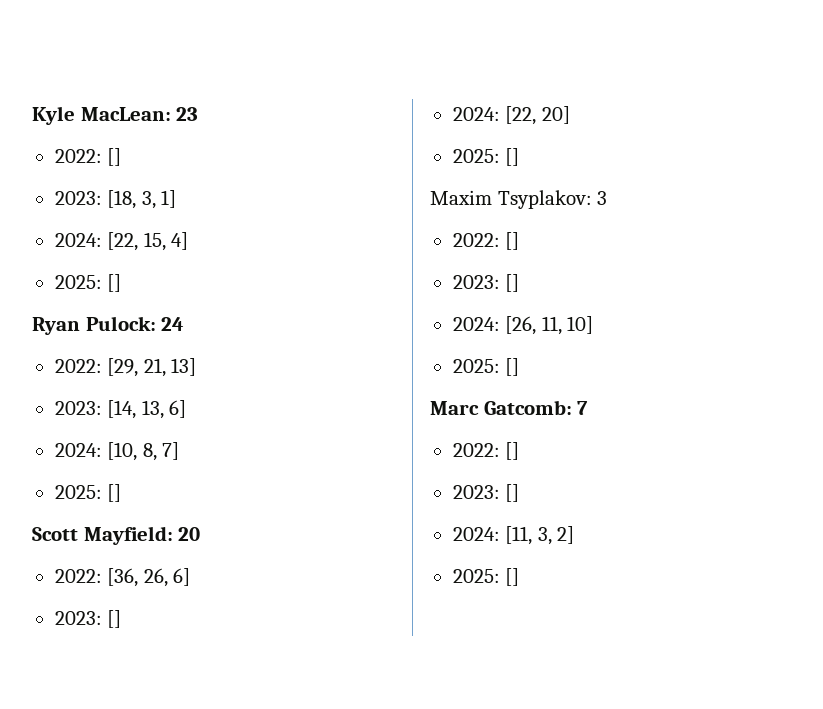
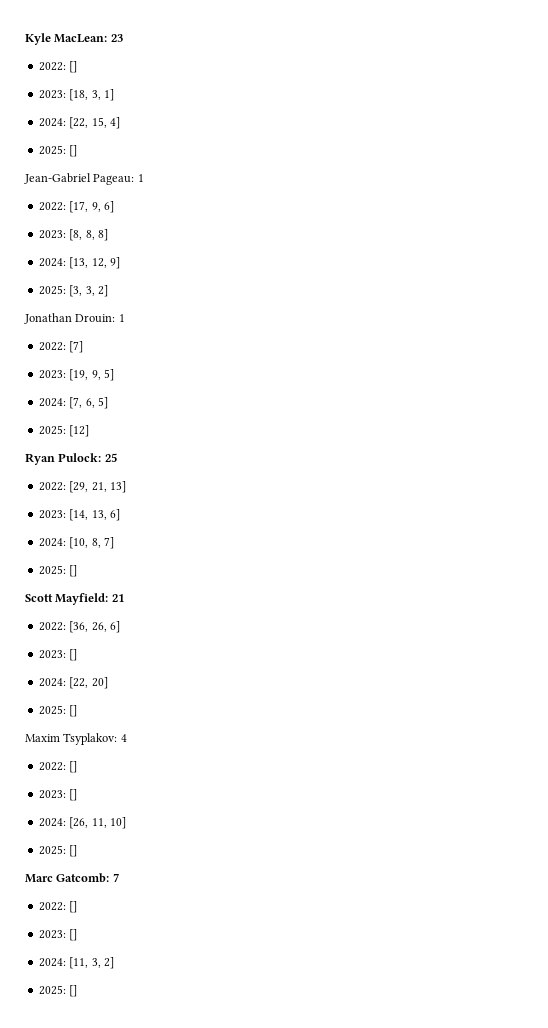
(122, 283) none -> [24,173,144,185] [38,201,114,213] [38,229,108,241] [38,257,120,269] [38,285,108,297] [24,313,125,324] [38,341,84,353] [38,369,114,381] [38,397,108,409] [38,425,90,437] // Jean-Gabriel Pageau: 1 // 2022: [17, 9, 6] // 2023: [8, 8, 8] // 2024: [13, 12, 9] // 2025: [3, 3, 2] // Jonathan Drouin: 1 // 2022: [7] // 2023: [19, 9, 5] // 2024: [7, 6, 5] // 2025: [12]
[161,317,185,331] 24 -> [104,453,117,462] 25
[178,527,201,541] 20 -> [111,594,124,602] 21
[597,191,608,205] 3 -> [120,734,127,742] 4

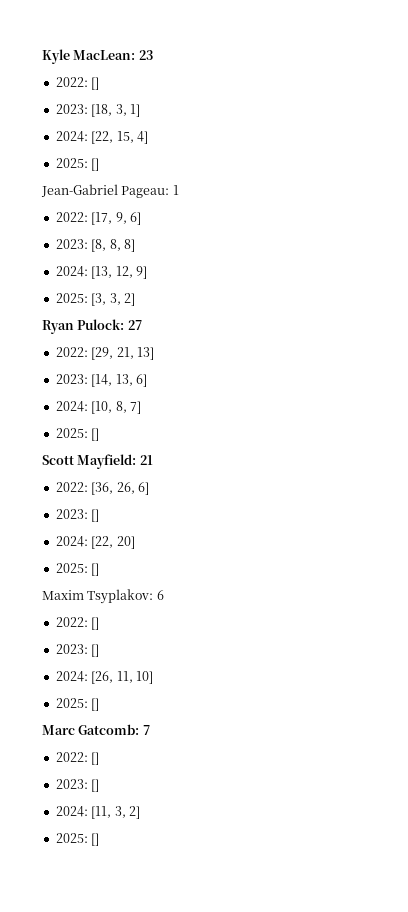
[24,313,125,324] [38,341,84,353] [38,369,114,381] [38,397,108,409] [38,425,90,437] // Jonathan Drouin: 1 // 2022: [7] // 2023: [19, 9, 5] // 2024: [7, 6, 5] // 2025: [12] -> (135, 299) none
[104,453,117,462] 25 -> [127,320,142,330] 27
[120,734,127,742] 4 -> [156,590,164,600] 6

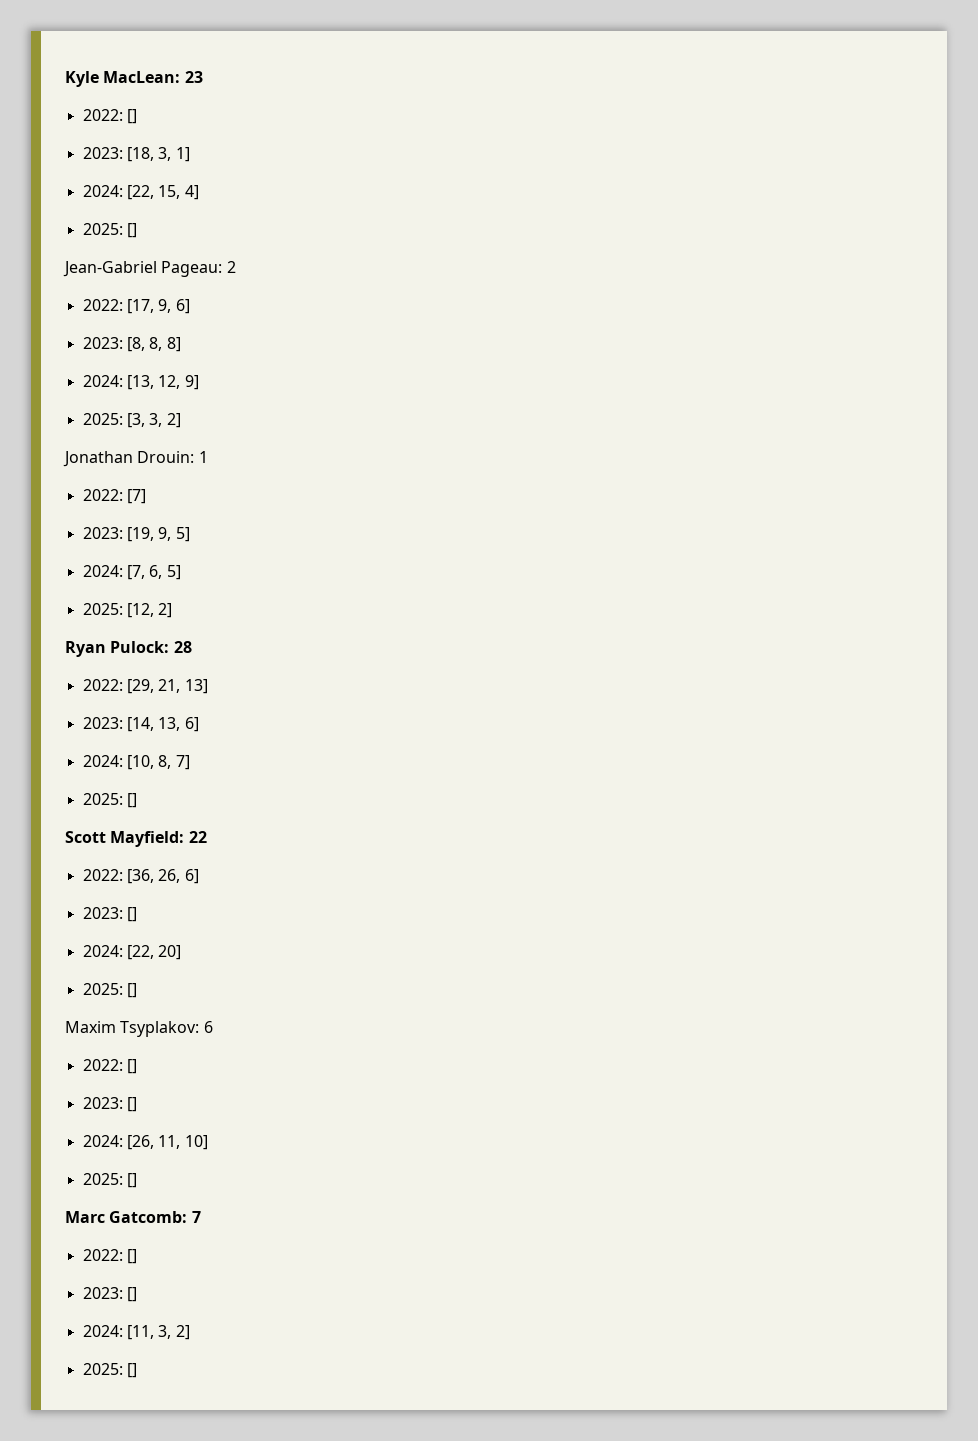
[172,185,179,195] 1 -> [226,261,236,273] 2
(135, 299) none -> [63,451,208,467] [82,489,146,504] [82,527,190,542] [82,565,181,580] [82,603,173,618] // Jonathan Drouin: 1 // 2022: [7] // 2023: [19, 9, 5] // 2024: [7, 6, 5] // 2025: [12, 2]
[127,320,142,330] 27 -> [173,641,192,653] 28
[139,455,153,465] 21 -> [188,831,207,843] 22

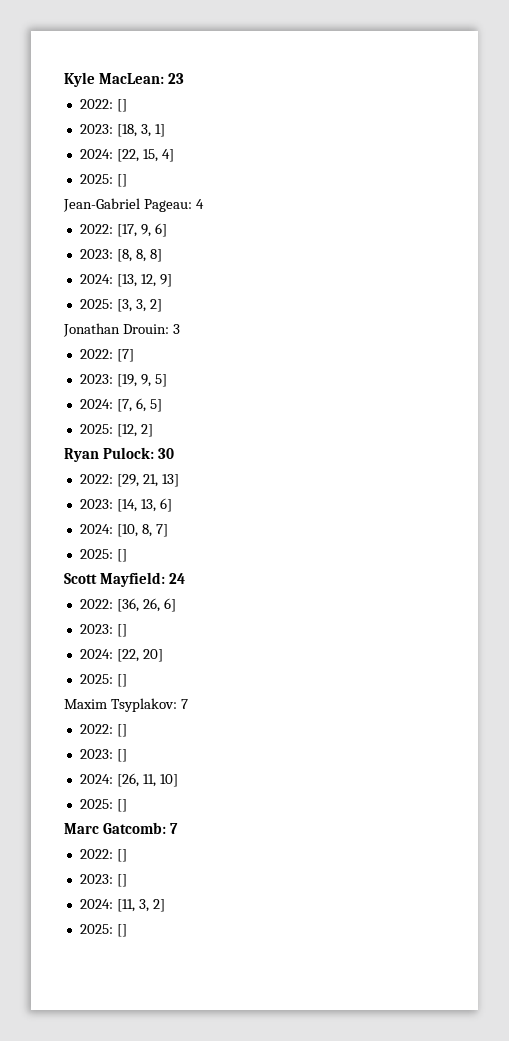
[226,261,236,273] 2 -> [195,199,204,209] 4
[198,451,208,463] 1 -> [172,324,180,334] 3
[173,641,192,653] 28 -> [157,448,174,459] 30
[188,831,207,843] 22 -> [168,573,185,584] 24
[203,1021,213,1033] 6 -> [180,699,188,709] 7

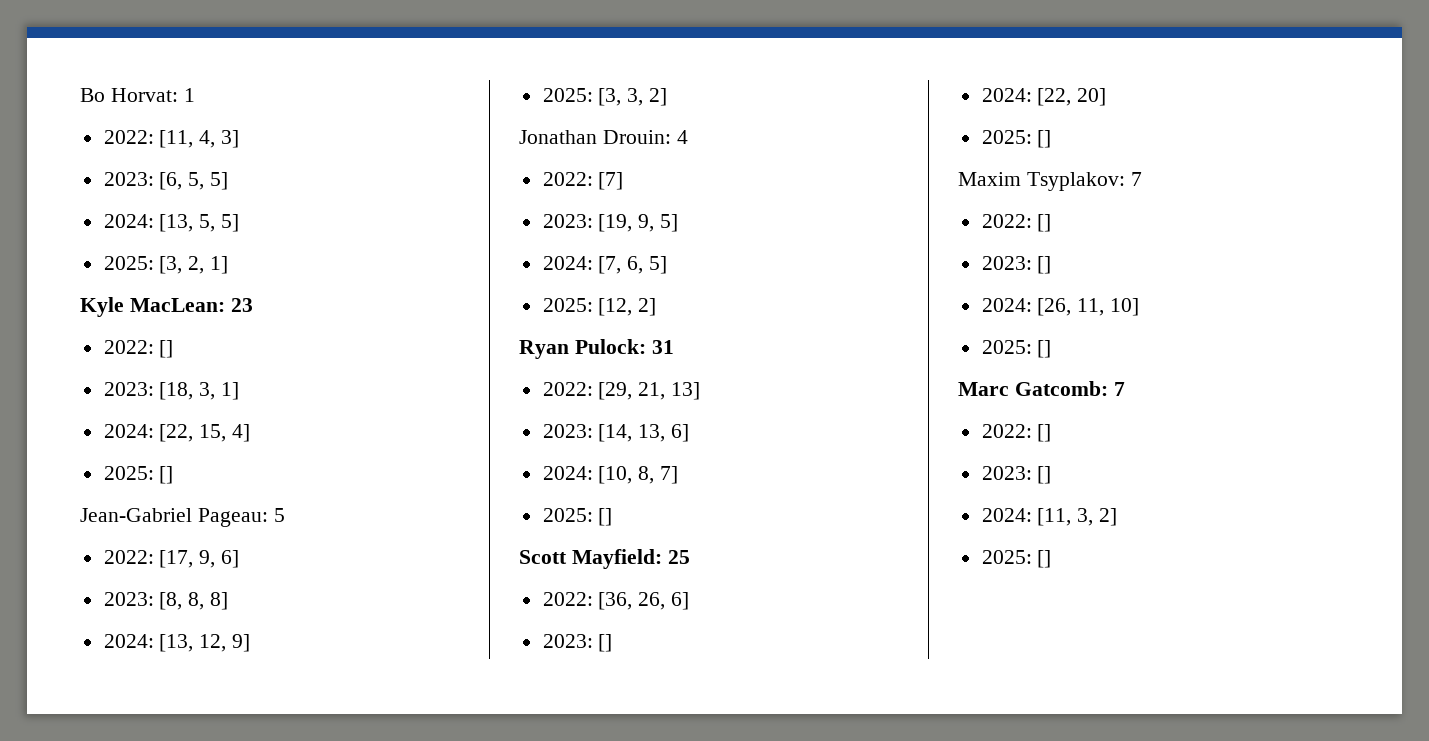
(64, 79) none -> [80,88,195,102] [103,130,240,148] [103,172,229,190] [103,214,240,232] [103,256,229,274] Bo Horvat: 1 // 2022: [11, 4, 3] // 2023: [6, 5, 5] // 2024: [13, 5, 5] // 2025: [3, 2, 1] //
[195,199,204,209] 4 -> [273,508,285,522] 5
[172,324,180,334] 3 -> [676,130,688,144] 4
[157,448,174,459] 30 -> [651,340,674,354] 31
[168,573,185,584] 24 -> [667,550,690,564] 25

